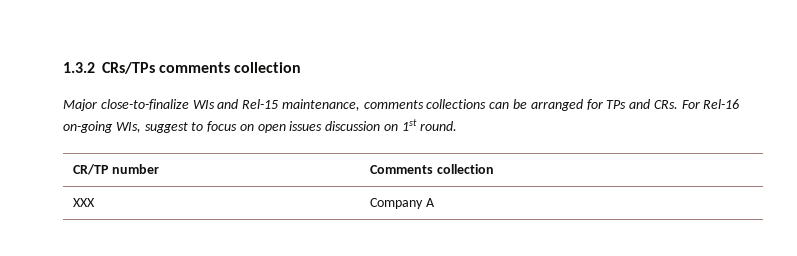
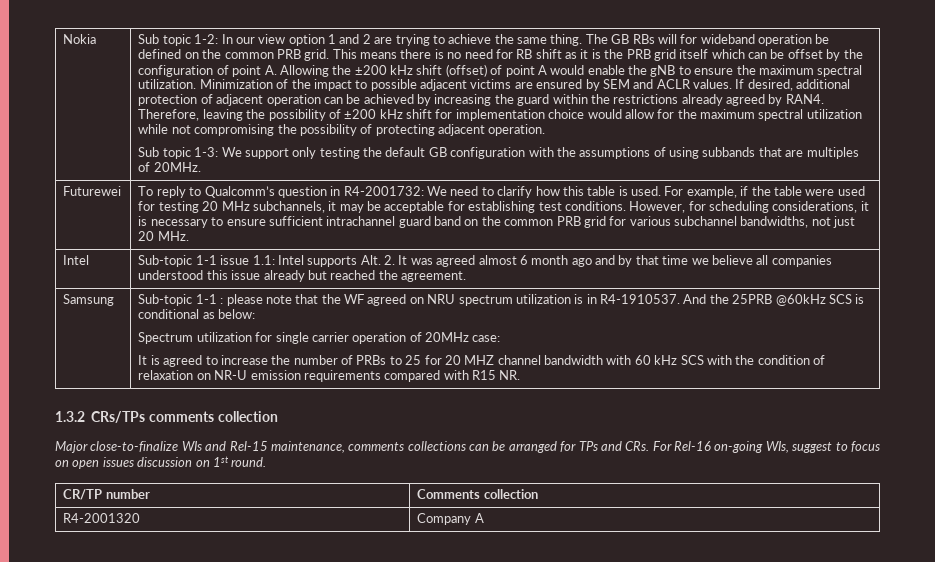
(63, 67) none -> [63,34,97,44] [138,34,830,46] [138,49,863,61] [138,64,863,77] [138,79,851,91] [138,94,824,106] [138,109,862,121] [138,124,546,136] [138,147,859,159] [138,162,201,172] [63,186,122,196] [138,186,865,198] [138,201,869,213] [138,216,856,228] [138,231,189,241] [63,255,90,265] [138,255,832,267] [138,270,467,282] [63,294,115,306] [138,294,865,306] [138,309,256,319] [138,332,501,344] [138,355,826,367] [138,370,521,382] Nokia | Sub topic 1-2: In our view option 1 and 2 are trying to achieve the same thing. The GB RBs will for wideband operation be defined on the common PRB grid. This means there is no need for RB shift as it is the PRB grid itself which can be offset by the configuration of point A. Allowing the ±200 kHz shift (offset) of point A would enable the gNB to ensure the maximum spectral utilization. Minimization of the impact to possible adjacent victims are ensured by SEM and ACLR values. If desired, additional protection of adjacent operation can be achieved by increasing the guard within the restrictions already agreed by RAN4. Therefore, leaving the possibility of ±200 kHz shift for implementation choice would allow for the maximum spectral utilization while not compromising the possibility of protecting adjacent operation. // Sub topic 1-3: We support only testing the default GB configuration with the assumptions of using subbands that are multiples of 20MHz. // Futurewei | To reply to Qualcomm’s question in R4-2001732: We need to clarify how this table is used. For example, if the table were used for testing 20 MHz subchannels, it may be acceptable for establishing test conditions. However, for scheduling considerations, it is necessary to ensure sufficient intrachannel guard band on the common PRB grid for various subchannel bandwidths, not just 20 MHz. // Intel | Sub-topic 1-1 issue 1.1: Intel supports Alt. 2. It was agreed almost 6 month ago and by that time we believe all companies understood this issue already but reached the agreement. // Samsung | Sub-topic 1-1 : please note that the WF agreed on NRU spectrum utilization is in R4-1910537. And the 25PRB @60kHz SCS is conditional as below: // Spectrum utilization for single carrier operation of 20MHz case: // It is agreed to increase the number of PRBs to 25 for 20 MHZ channel bandwidth with 60 kHz SCS with the condition of relaxation on NR-U emission requirements compared with R15 NR. //
[73,198,96,207] XXX -> [63,513,141,523] R4-2001320

